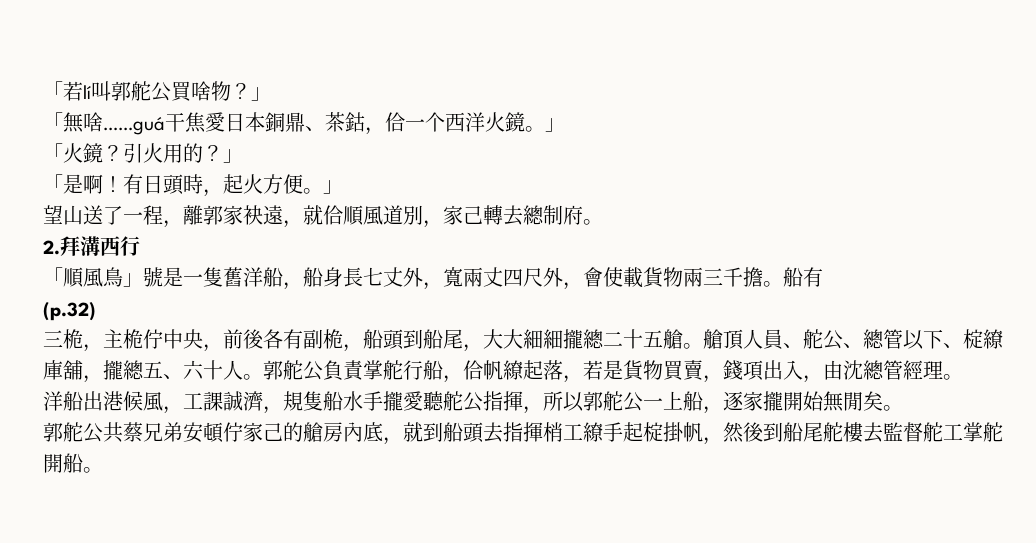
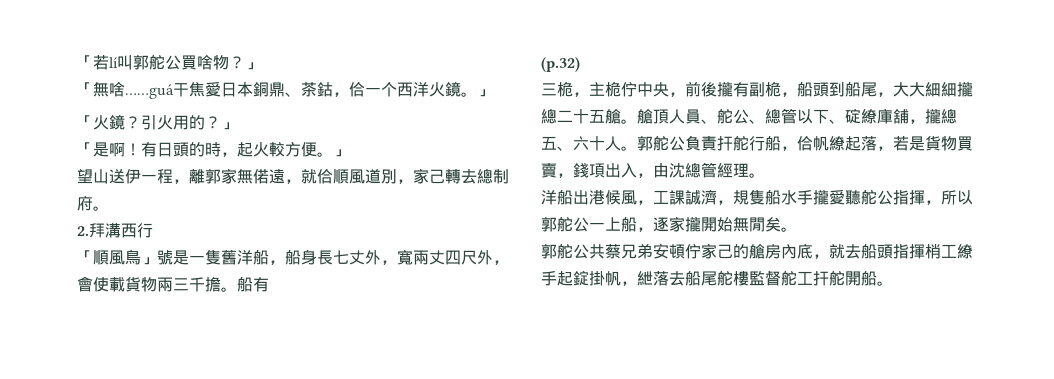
(184, 184) none -> [189,142,205,157] 的
(263, 184) none -> [269,142,285,157] 較
[103,206,123,225] 了 -> [125,169,141,184] 伊
[243,205,263,225] 袂 -> [237,169,269,184] 無偌
[263,329,283,349] 各 -> [717,82,733,97] 攏
[963,329,983,349] 椗 -> [845,108,861,124] 碇
[363,360,383,380] 掌 -> [717,136,733,151] 扞
[423,422,503,443] 到船頭去 -> [845,243,893,259] 去船頭
[643,422,783,445] 椗掛帆，然後到 -> [573,270,685,286] 錠掛帆，紲落去
[863,422,883,443] 去 -> (749, 278) none
[963,422,983,442] 掌 -> [813,271,829,286] 扞

